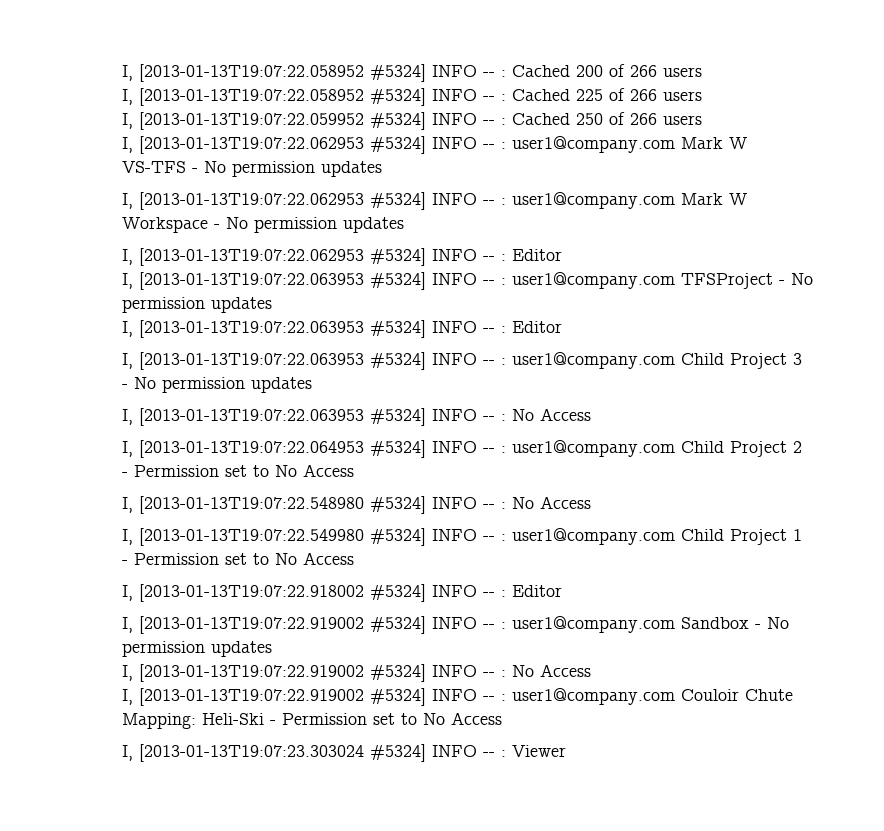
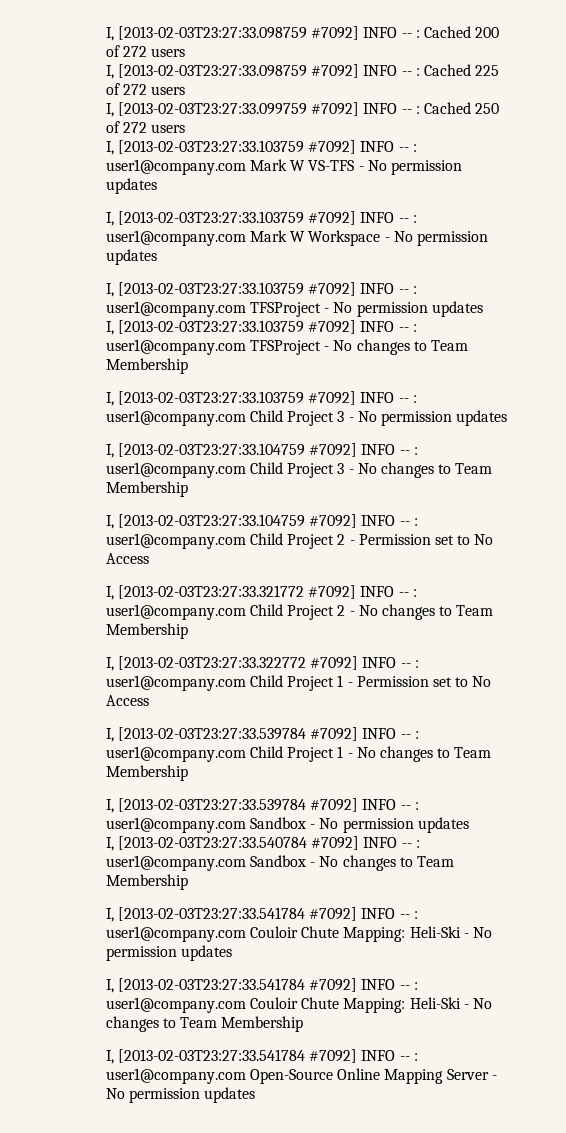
[121,64,426,82] I, [2013-01-13T19:07:22.058952 #5324] -> [105,26,360,41] I, [2013-02-03T23:27:33.098759 #7092]
[629,65,702,77] [121,88,426,106] 266 users // I, [2013-01-13T19:07:22.058952 #5324] -> [122,46,186,57] [105,64,360,79] 272 users // I, [2013-02-03T23:27:33.098759 #7092]
[629,89,702,101] [121,112,426,130] 266 users // I, [2013-01-13T19:07:22.059952 #5324] -> [122,84,186,95] [105,102,360,117] 272 users // I, [2013-02-03T23:27:33.099759 #7092]
[629,113,702,125] [121,136,426,154] 266 users // I, [2013-01-13T19:07:22.062953 #5324] -> [122,122,186,133] [105,140,357,155] 272 users // I, [2013-02-03T23:27:33.103759 #7092]
[138,192,426,210] [2013-01-13T19:07:22.062953 #5324] -> [117,211,357,225] [2013-02-03T23:27:33.103759 #7092]
[138,248,562,266] [121,272,426,290] [2013-01-13T19:07:22.062953 #5324] INFO -- : Editor // I, [2013-01-13T19:07:22.063953 #5324] -> [117,282,357,296] [2013-02-03T23:27:33.103759 #7092]
[138,320,562,338] [121,352,426,370] [2013-01-13T19:07:22.063953 #5324] INFO -- : Editor // I, [2013-01-13T19:07:22.063953 #5324] -> [117,320,417,334] [105,339,468,355] [105,358,188,374] [105,391,357,406] [2013-02-03T23:27:33.103759 #7092] INFO -- : user1@company.com TFSProject - No changes to Team Membership // I, [2013-02-03T23:27:33.103759 #7092]
[138,408,591,426] [121,440,426,458] [2013-01-13T19:07:22.063953 #5324] INFO -- : No Access // I, [2013-01-13T19:07:22.064953 #5324] -> [117,443,418,457] [105,462,493,478] [105,481,188,497] [105,514,358,529] [2013-02-03T23:27:33.104759 #7092] INFO -- : user1@company.com Child Project 3 - No changes to Team Membership // I, [2013-02-03T23:27:33.104759 #7092]
[138,496,591,514] [121,528,426,546] [2013-01-13T19:07:22.548980 #5324] INFO -- : No Access // I, [2013-01-13T19:07:22.549980 #5324] -> [117,585,417,599] [105,604,494,620] [105,623,188,639] [105,656,359,671] [2013-02-03T23:27:33.321772 #7092] INFO -- : user1@company.com Child Project 2 - No changes to Team Membership // I, [2013-02-03T23:27:33.322772 #7092]
[138,584,562,602] [121,616,426,634] [2013-01-13T19:07:22.918002 #5324] INFO -- : Editor // I, [2013-01-13T19:07:22.919002 #5324] -> [117,727,419,741] [105,746,492,762] [105,765,188,781] [105,798,359,813] [2013-02-03T23:27:33.539784 #7092] INFO -- : user1@company.com Child Project 1 - No changes to Team Membership // I, [2013-02-03T23:27:33.539784 #7092]
[138,664,591,682] [121,688,793,706] [121,712,502,729] [121,744,566,762] [2013-01-13T19:07:22.919002 #5324] INFO -- : No Access // I, [2013-01-13T19:07:22.919002 #5324] INFO -- : user1@company.com Couloir Chute Mapping: Heli-Ski - Permission set to No Access // I, [2013-01-13T19:07:23.303024 #5324] INFO -- : Viewer -> [117,836,420,850] [105,855,454,871] [105,874,188,890] [105,907,418,922] [105,926,492,942] [105,945,232,961] [105,978,418,993] [105,997,492,1013] [105,1016,304,1032] [105,1049,418,1064] [105,1068,497,1084] [105,1087,256,1103] [2013-02-03T23:27:33.540784 #7092] INFO -- : user1@company.com Sandbox - No changes to Team Membership // I, [2013-02-03T23:27:33.541784 #7092] INFO -- : user1@company.com Couloir Chute Mapping: Heli-Ski - No permission updates // I, [2013-02-03T23:27:33.541784 #7092] INFO -- : user1@company.com Couloir Chute Mapping: Heli-Ski - No changes to Team Membership // I, [2013-02-03T23:27:33.541784 #7092] INFO -- : user1@company.com Open-Source Online Mapping Server - No permission updates

